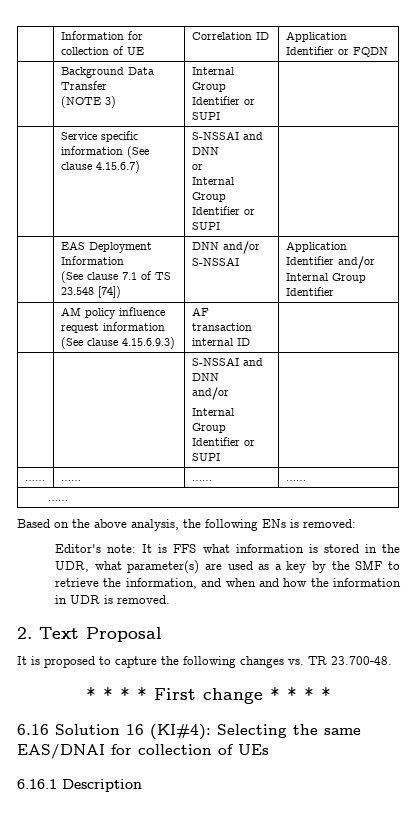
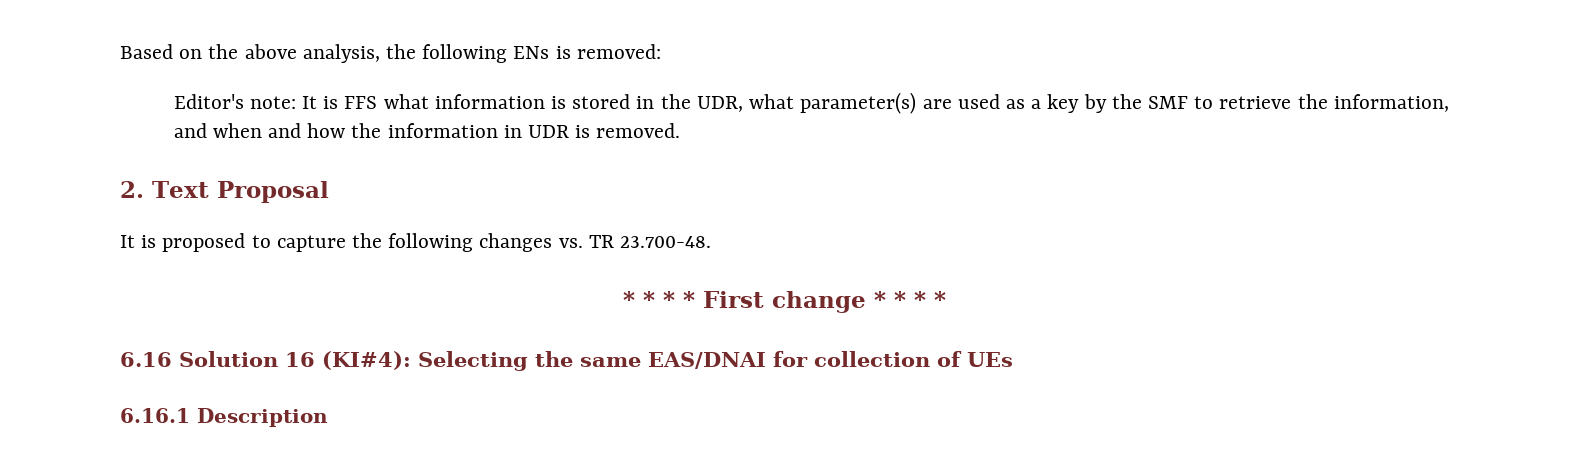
[60,31,143,40] [60,46,144,55] [191,32,269,40] [285,31,347,42] [285,46,388,57] [60,67,154,78] [60,81,107,90] [60,96,116,108] [191,67,235,75] [191,82,226,92] [191,96,255,105] [191,112,220,120] [60,131,138,142] [60,146,149,158] [60,161,140,173] [191,131,263,140] [191,147,219,155] [191,164,203,170] [191,177,235,185] [191,192,226,202] [191,206,255,215] [191,222,220,230] [60,241,152,253] [60,256,124,265] [60,271,171,283] [60,286,121,298] [191,241,260,254] [191,257,239,266] [285,241,347,252] [285,256,375,269] [285,273,366,283] [285,287,334,296] [60,307,165,319] [60,322,165,333] [60,337,175,349] [191,307,209,316] [191,323,252,331] [191,338,250,346] [191,357,263,366] [191,373,219,381] [191,387,229,400] [191,408,235,416] [191,423,226,433] [191,437,255,446] [191,453,220,461] [24,480,45,481] [60,480,81,481] [191,480,212,481] [285,480,306,481] [47,500,68,501] | Information for collection of UE | Correlation ID | Application Identifier or FQDN // | Background Data Transfer // (NOTE 3) | Internal Group Identifier or SUPI | // | Service specific information (See clause 4.15.6.7) | S-NSSAI and DNN // or // Internal Group Identifier or SUPI | // | EAS Deployment Information // (See clause 7.1 of TS 23.548 [74]) | DNN and/or S-NSSAI | Application Identifier and/or Internal Group Identifier // | AM policy influence request information (See clause 4.15.6.9.3) | AF transaction internal ID | // | | S-NSSAI and DNN // and/or // Internal Group Identifier or SUPI | // …… | …… | …… | …… // …… // -> (120, 51) none

